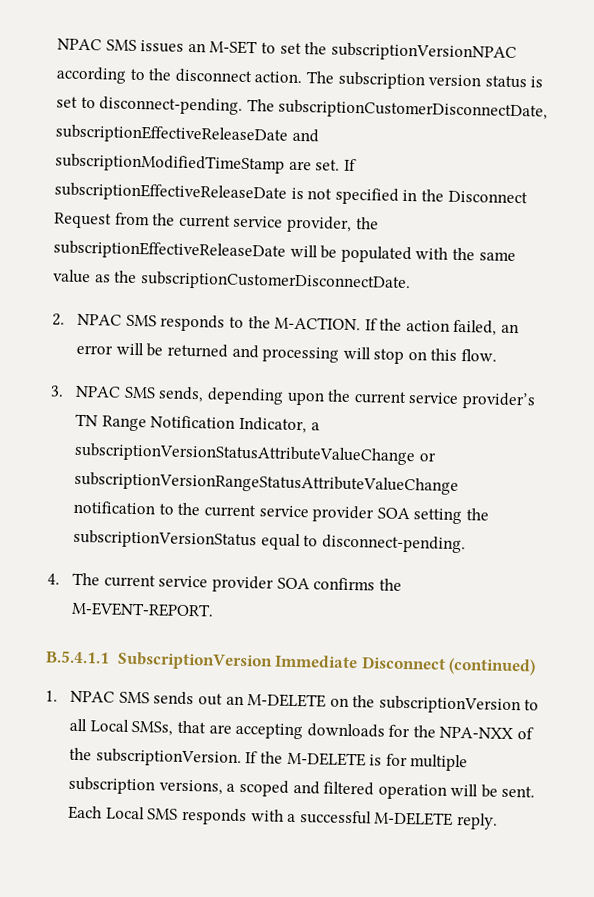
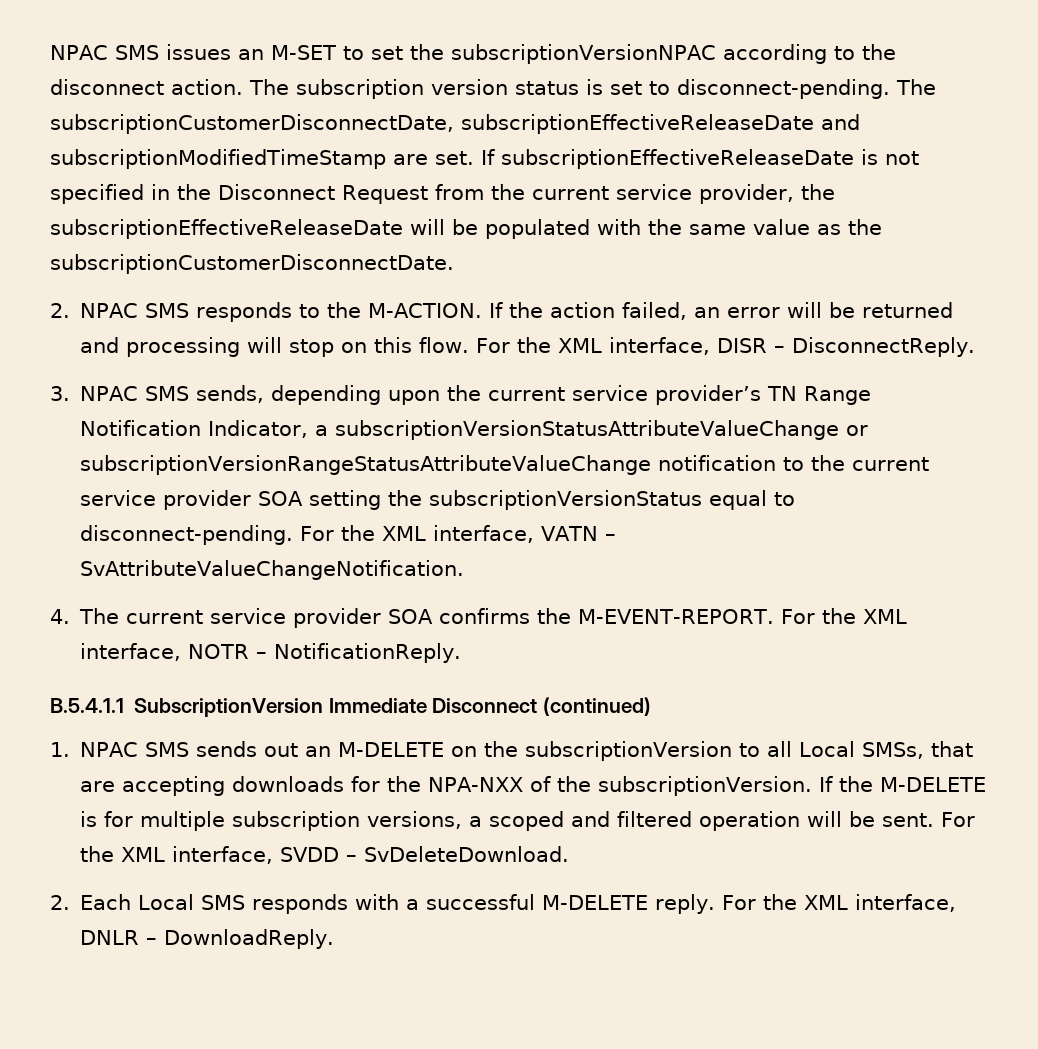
(498, 355) none -> [476,337,976,357] For the XML interface, DISR – DisconnectReply.
(466, 544) none -> [300,525,617,543] [80,560,465,580] For the XML interface, VATN – SvAttributeValueChangeNotification.
(215, 609) none -> [781,608,908,624] [80,643,462,663] For the XML interface, NOTR – NotificationReply.
(536, 791) none -> [941,812,976,827] [80,846,570,864] [50,895,70,910] For the XML interface, SVDD – SvDeleteDownload. // 2.
(498, 821) none -> [722,894,957,912] [80,929,335,949] For the XML interface, DNLR – DownloadReply.

